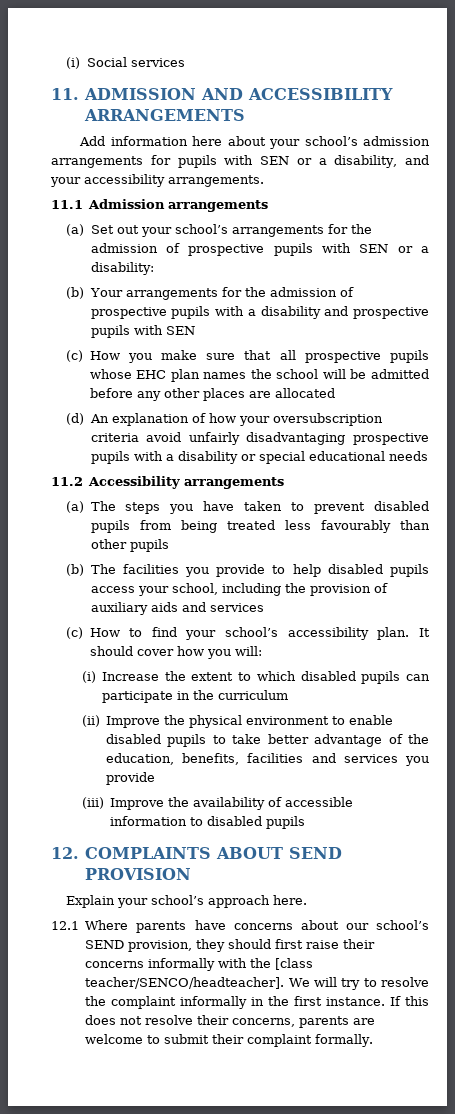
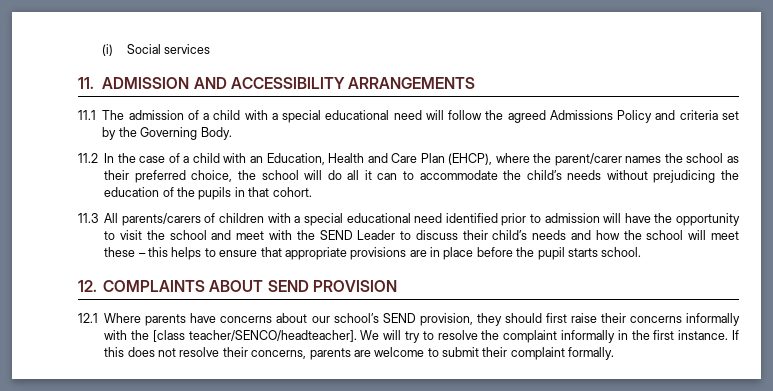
[79,136,430,149] [51,155,429,168] [50,174,264,187] [51,199,269,212] [66,224,372,237] [90,243,429,256] [90,262,154,275] [66,287,354,300] [90,306,430,319] [90,325,195,338] [66,350,430,363] [89,369,429,382] [89,388,335,401] [66,413,383,426] [90,432,430,445] [90,451,428,464] [51,476,285,489] [66,501,429,514] [90,520,430,533] [90,539,169,552] [66,564,430,577] [90,583,388,596] [90,602,264,615] [66,627,431,640] [89,646,262,659] [81,671,430,684] [101,690,288,703] [81,715,393,728] [105,734,430,747] [105,753,429,766] [105,772,155,785] [81,797,353,810] [109,816,305,829] Add information here about your school’s admission arrangements for pupils with SEN or a disability, and your accessibility arrangements. // 11.1 Admission arrangements // (a) Set out your school’s arrangements for the admission of prospective pupils with SEN or a disability: // (b) Your arrangements for the admission of prospective pupils with a disability and prospective pupils with SEN // (c) How you make sure that all prospective pupils whose EHC plan names the school will be admitted before any other places are allocated // (d) An explanation of how your oversubscription criteria avoid unfairly disadvantaging prospective pupils with a disability or special educational needs // 11.2 Accessibility arrangements // (a) The steps you have taken to prevent disabled pupils from being treated less favourably than other pupils // (b) The facilities you provide to help disabled pupils access your school, including the provision of auxiliary aids and services // (c) How to find your school’s accessibility plan. It should cover how you will: // (i) Increase the extent to which disabled pupils can participate in the curriculum // (ii) Improve the physical environment to enable disabled pupils to take better advantage of the education, benefits, facilities and services you provide // (iii) Improve the availability of accessible information to disabled pupils -> [78,110,740,123] [102,127,232,140] [78,153,740,166] [104,170,739,183] [104,187,312,200] [78,213,740,226] [104,230,740,240] [104,247,642,260] 11.1 The admission of a child with a special educational need will follow the agreed Admissions Policy and criteria set by the Governing Body. // 11.2 In the case of a child with an Education, Health and Care Plan (EHCP), where the parent/carer names the school as their preferred choice, the school will do all it can to accommodate the child’s needs without prejudicing the education of the pupils in that cohort. // 11.3 All parents/carers of children with a special educational need identified prior to admission will have the opportunity to visit the school and meet with the SEND Leader to discuss their child’s needs and how the school will meet these – this helps to ensure that appropriate provisions are in place before the pupil starts school.
[66,895,308,908] // Explain your school’s approach here. -> (397, 286) none

